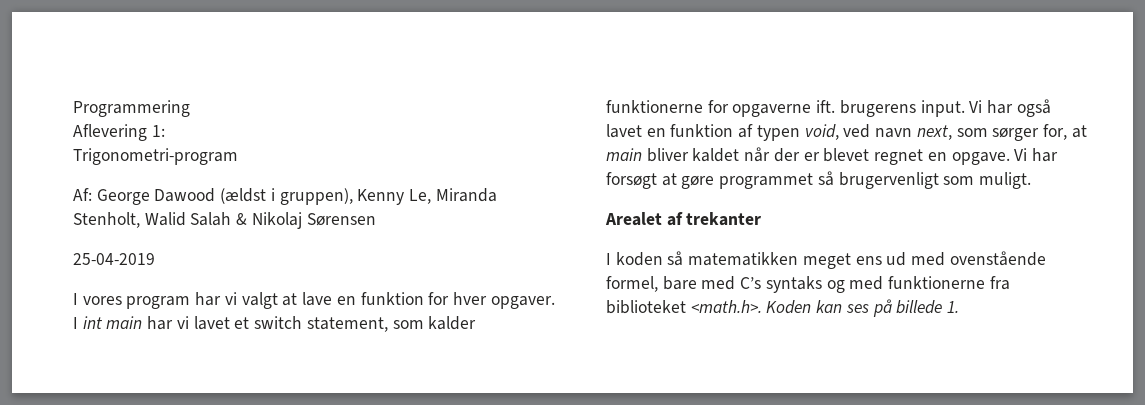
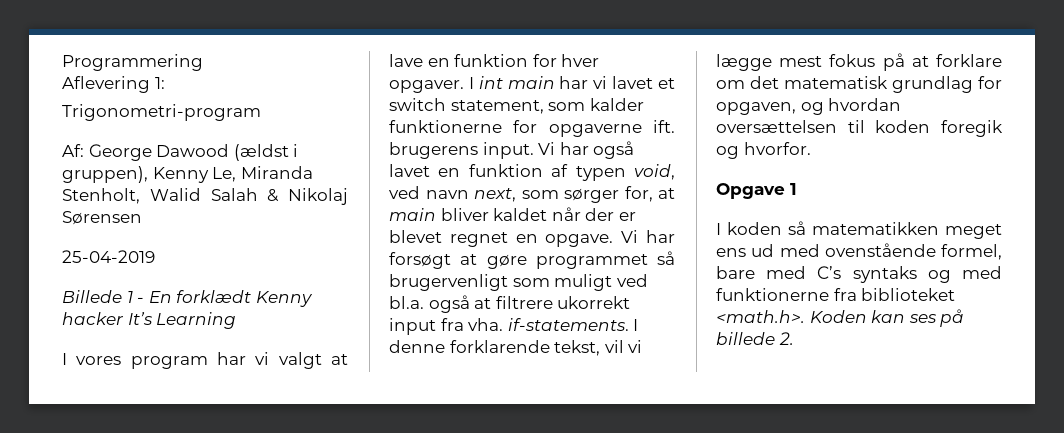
(155, 259) none -> [62,290,313,307] [62,312,237,329] // Billede 1 - En forklædt Kenny hacker It’s Learning
[979,172,1032,189] [605,212,762,226] muligt. // Arealet af trekanter -> [554,274,648,291] [389,295,631,313] [389,318,639,335] [389,340,643,356] [716,53,1002,71] [716,76,1002,93] [716,98,902,115] [716,120,1003,137] [716,142,811,159] [716,183,797,199] muligt ved bl.a. også at filtrere ukorrekt input fra vha. if-statements. I denne forklarende tekst, vil vi lægge mest fokus på at forklare om det matematisk grundlag for opgaven, og hvordan oversættelsen til koden foregik og hvorfor. // Opgave 1
[947,301,960,313] 1. -> [778,332,794,345] 2.

